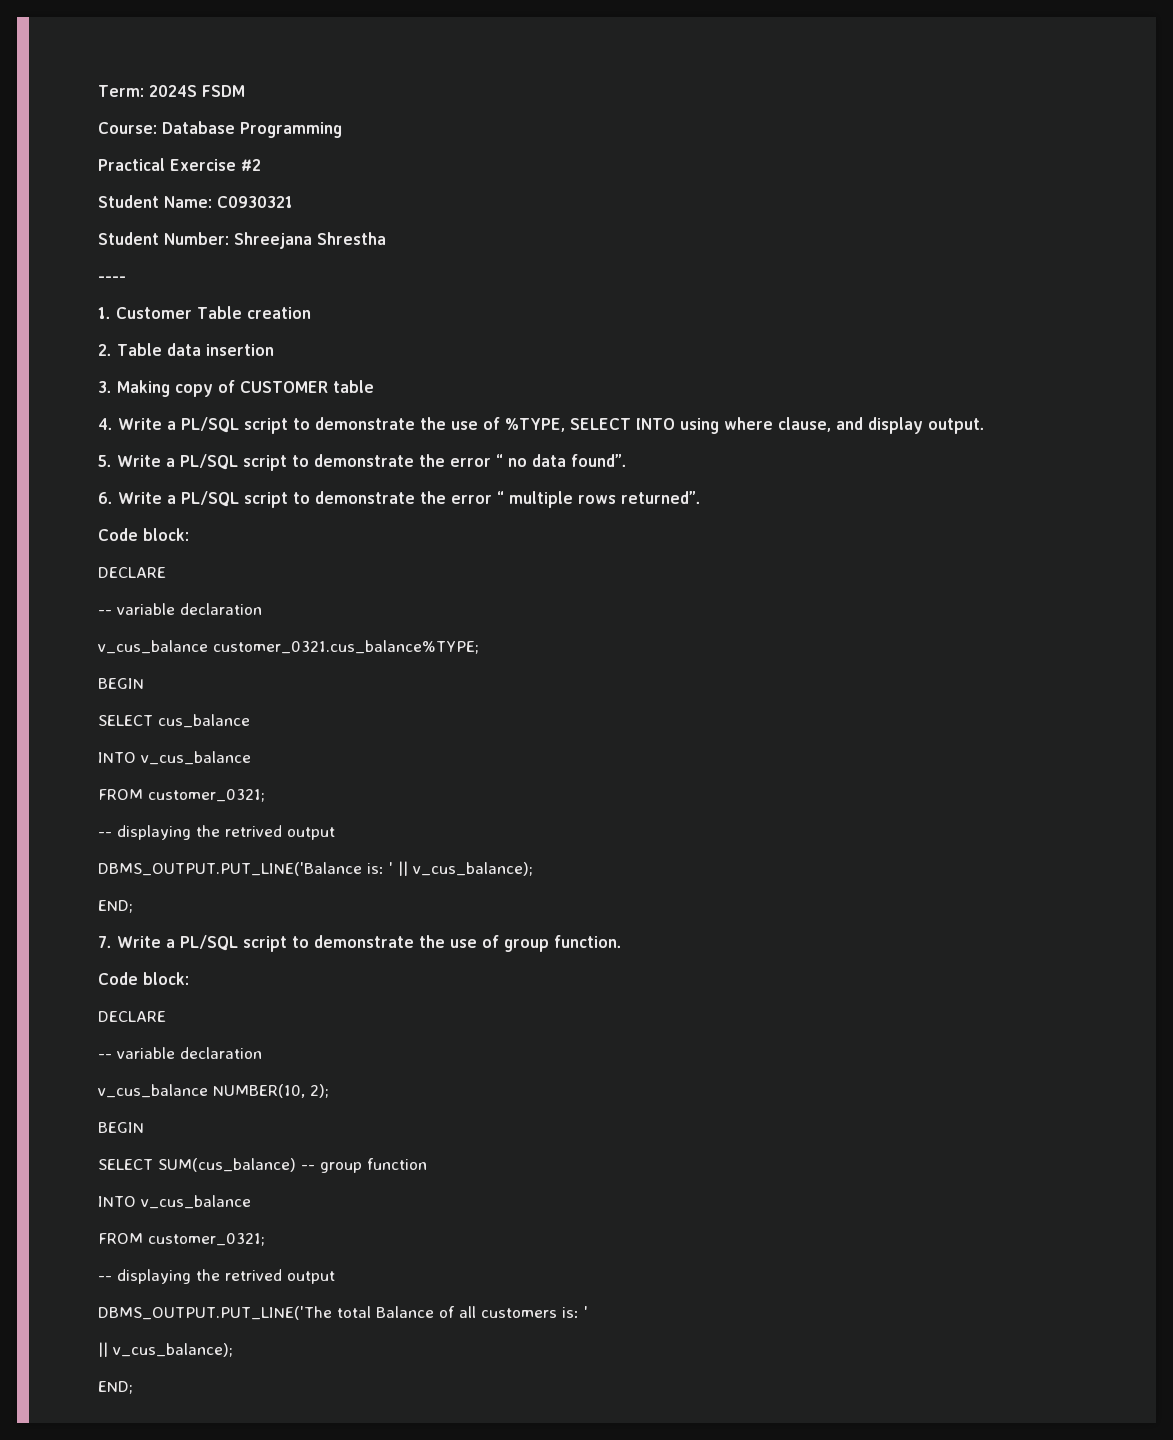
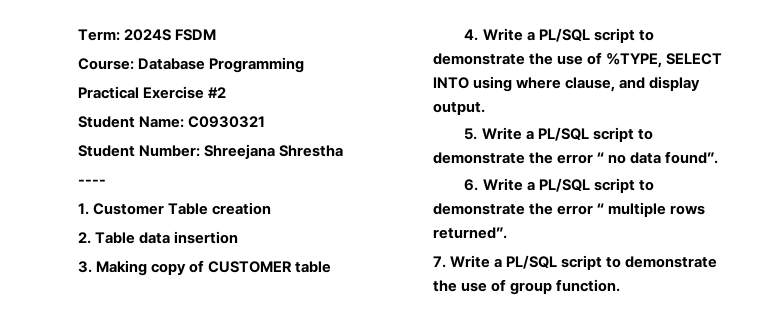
[98,528,189,541] [98,567,166,578] [98,603,262,615] [98,640,479,654] [98,678,144,689] [98,714,250,728] [98,751,251,765] [98,789,265,802] [98,825,335,840] [98,861,533,876] [98,900,133,913] // Code block: // DECLARE // -- variable declaration // v_cus_balance customer_0321.cus_balance%TYPE; // BEGIN // SELECT cus_balance // INTO v_cus_balance // FROM customer_0321; // -- displaying the retrived output // DBMS_OUTPUT.PUT_LINE('Balance is: ' || v_cus_balance); // END; -> (507, 233) none
[98,972,189,985] [98,1011,166,1022] [98,1047,262,1059] [98,1084,329,1098] [98,1122,144,1133] [98,1158,427,1173] [98,1195,251,1209] [98,1233,265,1246] [98,1269,335,1284] [98,1306,588,1320] [98,1342,233,1357] [98,1381,133,1394] // Code block: // DECLARE // -- variable declaration // v_cus_balance NUMBER(10, 2); // BEGIN // SELECT SUM(cus_balance) -- group function // INTO v_cus_balance // FROM customer_0321; // -- displaying the retrived output // DBMS_OUTPUT.PUT_LINE('The total Balance of all customers is: ' // || v_cus_balance); // END; -> (621, 285) none

